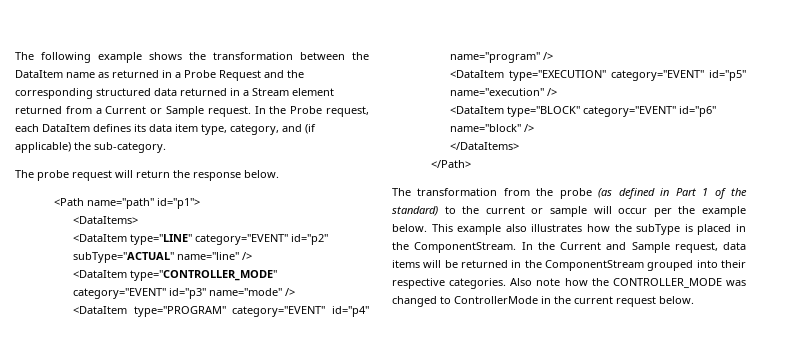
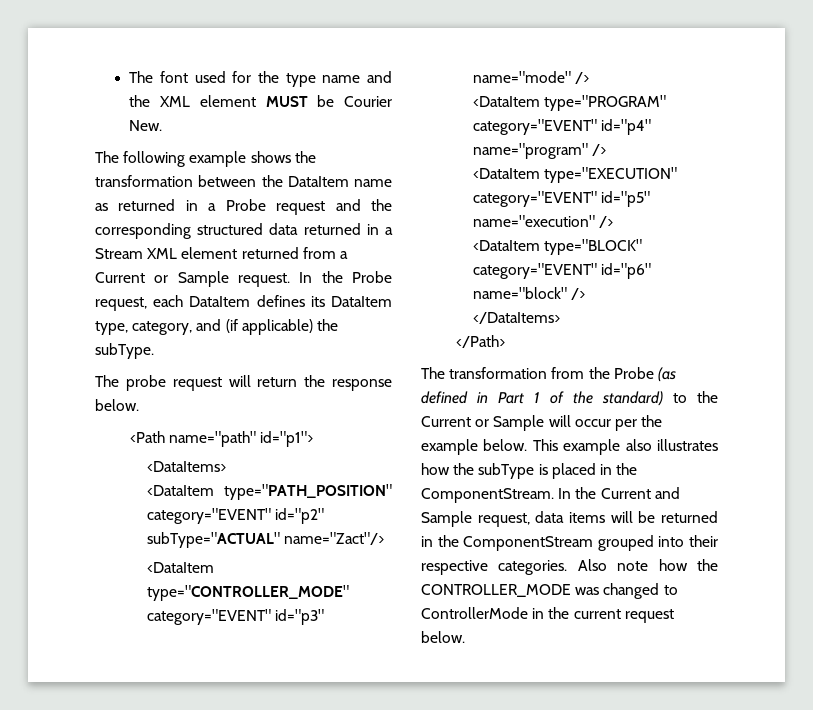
[15,52,34,60] The -> [129,71,392,87] [129,95,393,107] [129,120,163,131] [95,151,119,163] The font used for the type name and the XML element MUST be Courier New. // The
[219,70,261,81] Request -> [276,201,326,215] request
(289, 92) none -> [147,248,178,259] XML
[149,124,198,132] data item -> [330,296,392,307] DataItem
[94,142,166,153] sub-category. -> [95,343,154,359] subType.
[130,234,193,245] type="LINE" -> [224,484,392,500] type="PATH_POSITION"
[177,252,253,260] name="line" /> -> [284,532,385,545] name="Zact"/>
[559,188,592,199] probe -> [613,367,654,379] Probe
[485,206,587,217] current or sample -> [421,415,545,431] Current or Sample

